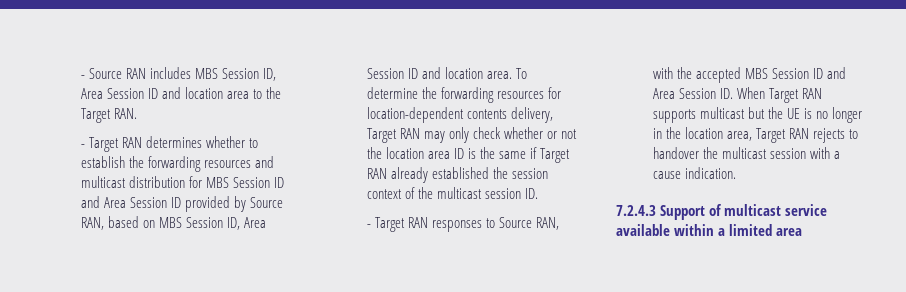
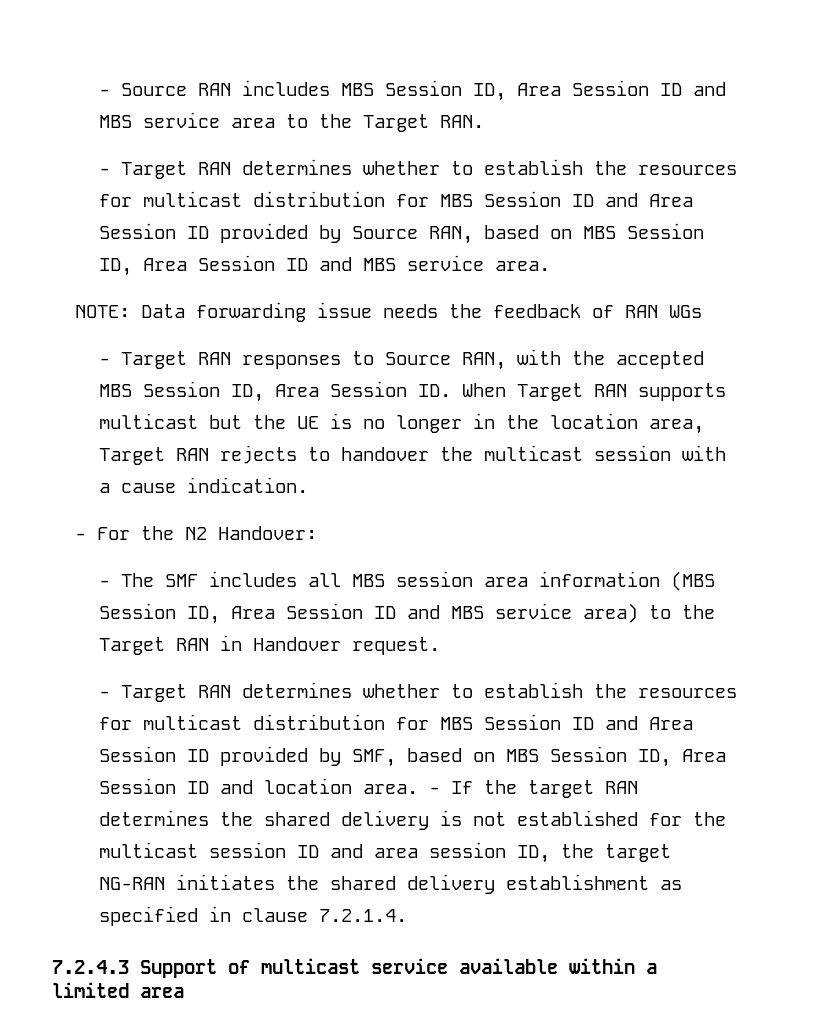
[184,87,223,99] location -> [98,112,220,128] MBS service
[147,156,274,172] forwarding resources and -> [637,165,737,175] [98,194,132,207] resources for
[444,67,527,79] [366,87,561,103] [366,107,553,123] [366,127,577,143] [366,147,571,163] [366,167,548,183] [366,187,538,199] location area. To determine the forwarding resources for location-dependent contents delivery, Target RAN may only check whether or not the location area ID is the same if Target RAN already established the session context of the multicast session ID. -> [362,255,550,271] [75,302,703,322] MBS service area. // NOTE: Data forwarding issue needs the feedback of RAN WGs
[812,67,846,79] ID and -> [230,384,264,402] ID,
(736, 173) none -> [75,526,318,540] [98,571,715,591] [98,603,715,624] [98,635,440,655] [98,682,737,702] [98,714,693,730] [98,746,726,767] [98,778,638,798] [98,810,726,830] [98,842,671,863] [98,874,682,894] [98,906,407,926] // - For the N2 Handover: // - The SMF includes all MBS session area information (MBS Session ID, Area Session ID and MBS service area) to the Target RAN in Handover request. // - Target RAN determines whether to establish the resources for multicast distribution for MBS Session ID and Area Session ID provided by SMF, based on MBS Session ID, Area Session ID and location area. - If the target RAN determines the shared delivery is not established for the multicast session ID and area session ID, the target NG-RAN initiates the shared delivery establishment as specified in clause 7.2.1.4.

